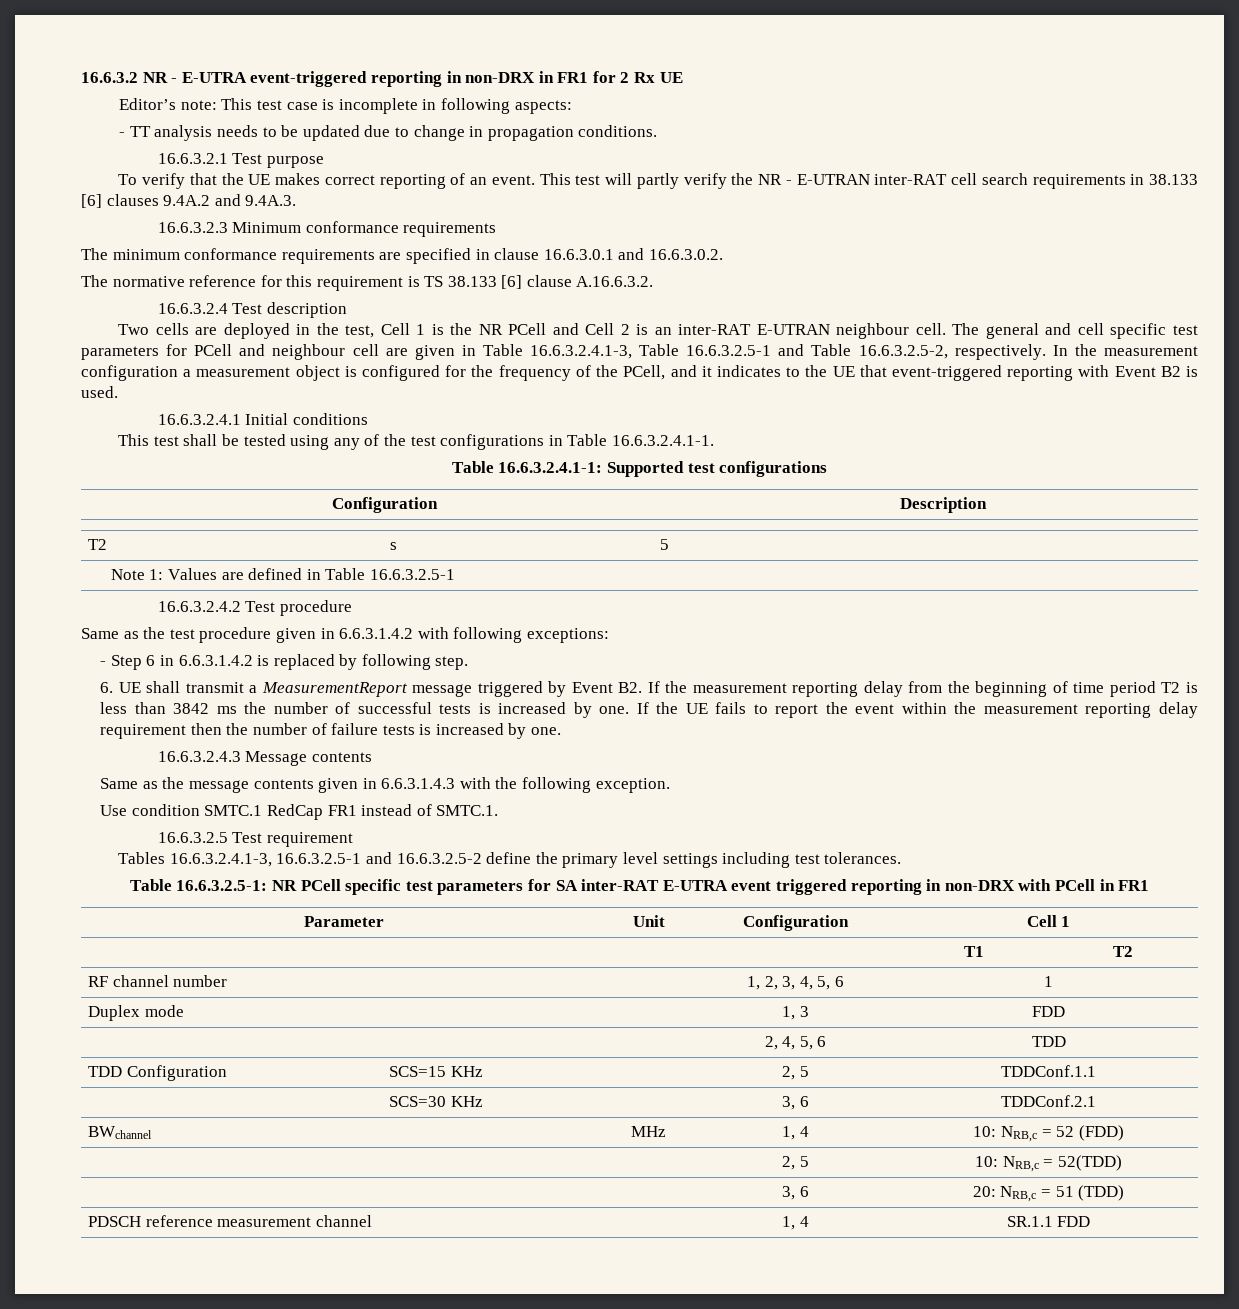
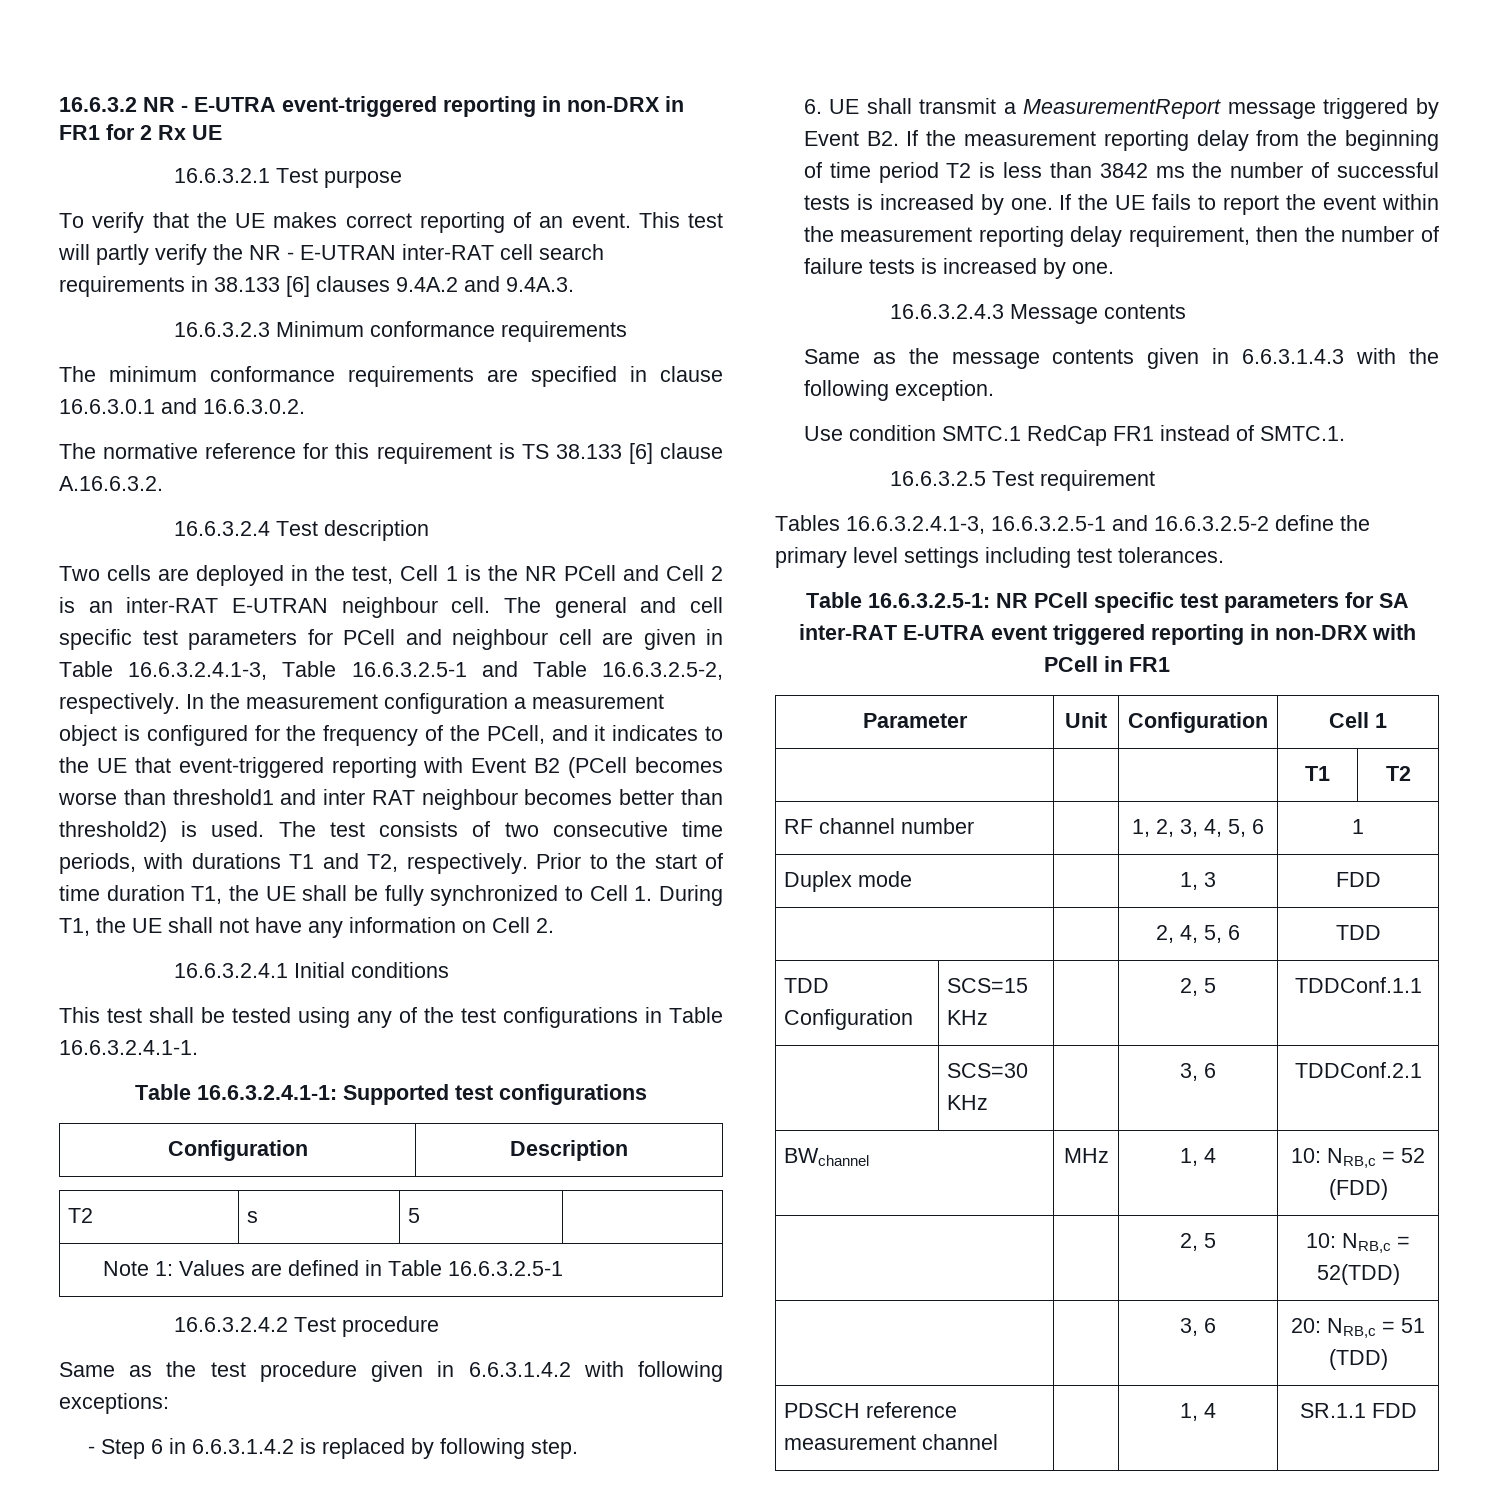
[119,98,572,114] [119,125,658,141] // Editor’s note: This test case is incomplete in following aspects: // - TT analysis needs to be updated due to change in propagation conditions. -> (222, 132) none
[1186,366,1199,377] [81,386,118,398] is used. -> [568,757,724,778] [58,789,723,810] [59,821,723,842] [59,853,724,874] [59,885,723,906] [59,917,554,938] (PCell becomes worse than threshold1 and inter RAT neighbour becomes better than threshold2) is used. The test consists of two consecutive time periods, with durations T1 and T2, respectively. Prior to the start of time duration T1, the UE shall be fully synchronized to Cell 1. During T1, the UE shall not have any information on Cell 2.
[100,724,187,739] requirement -> [1128,226,1250,247] requirement,

